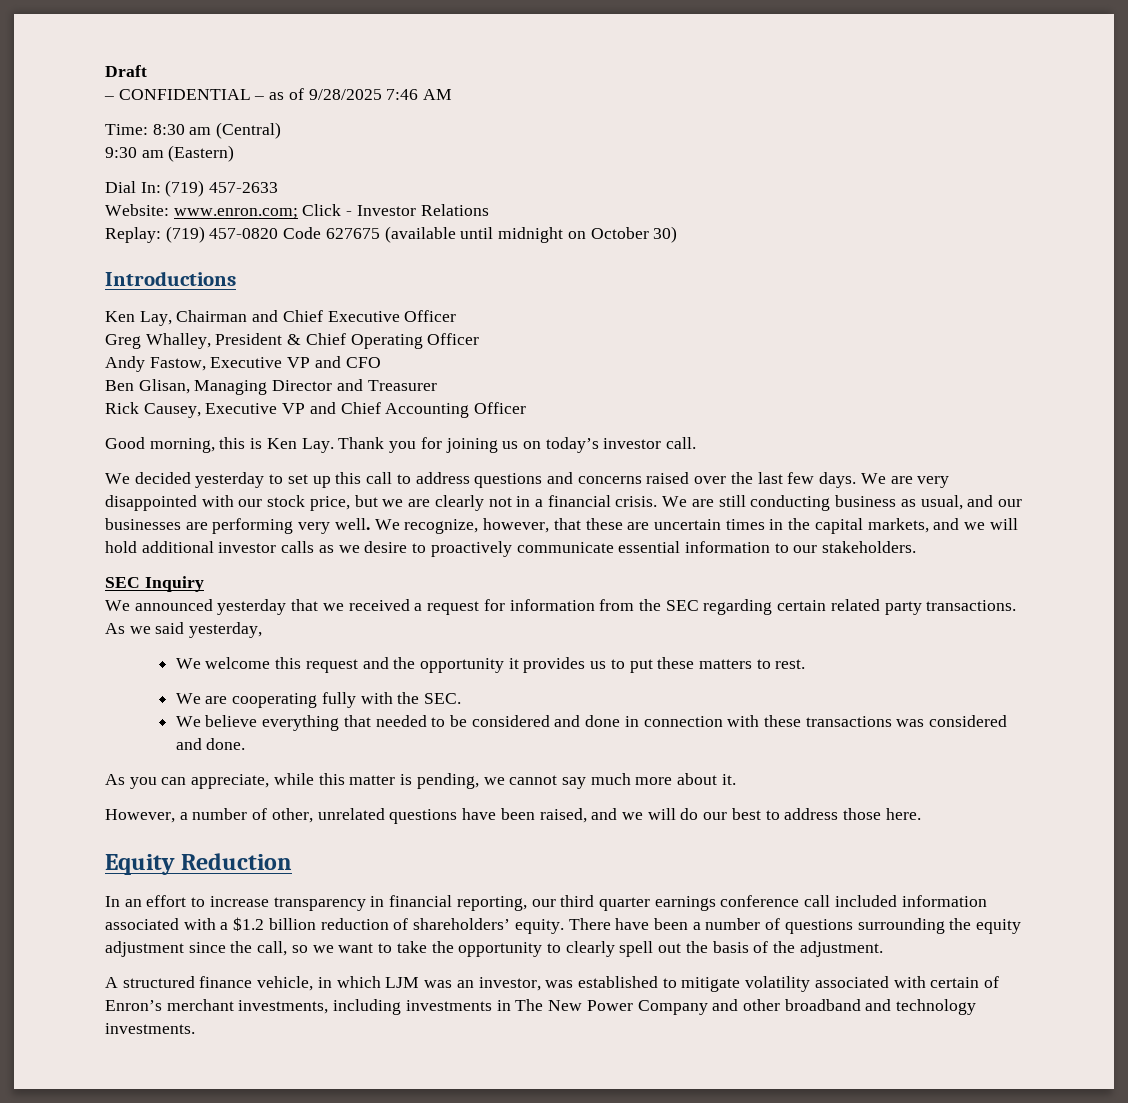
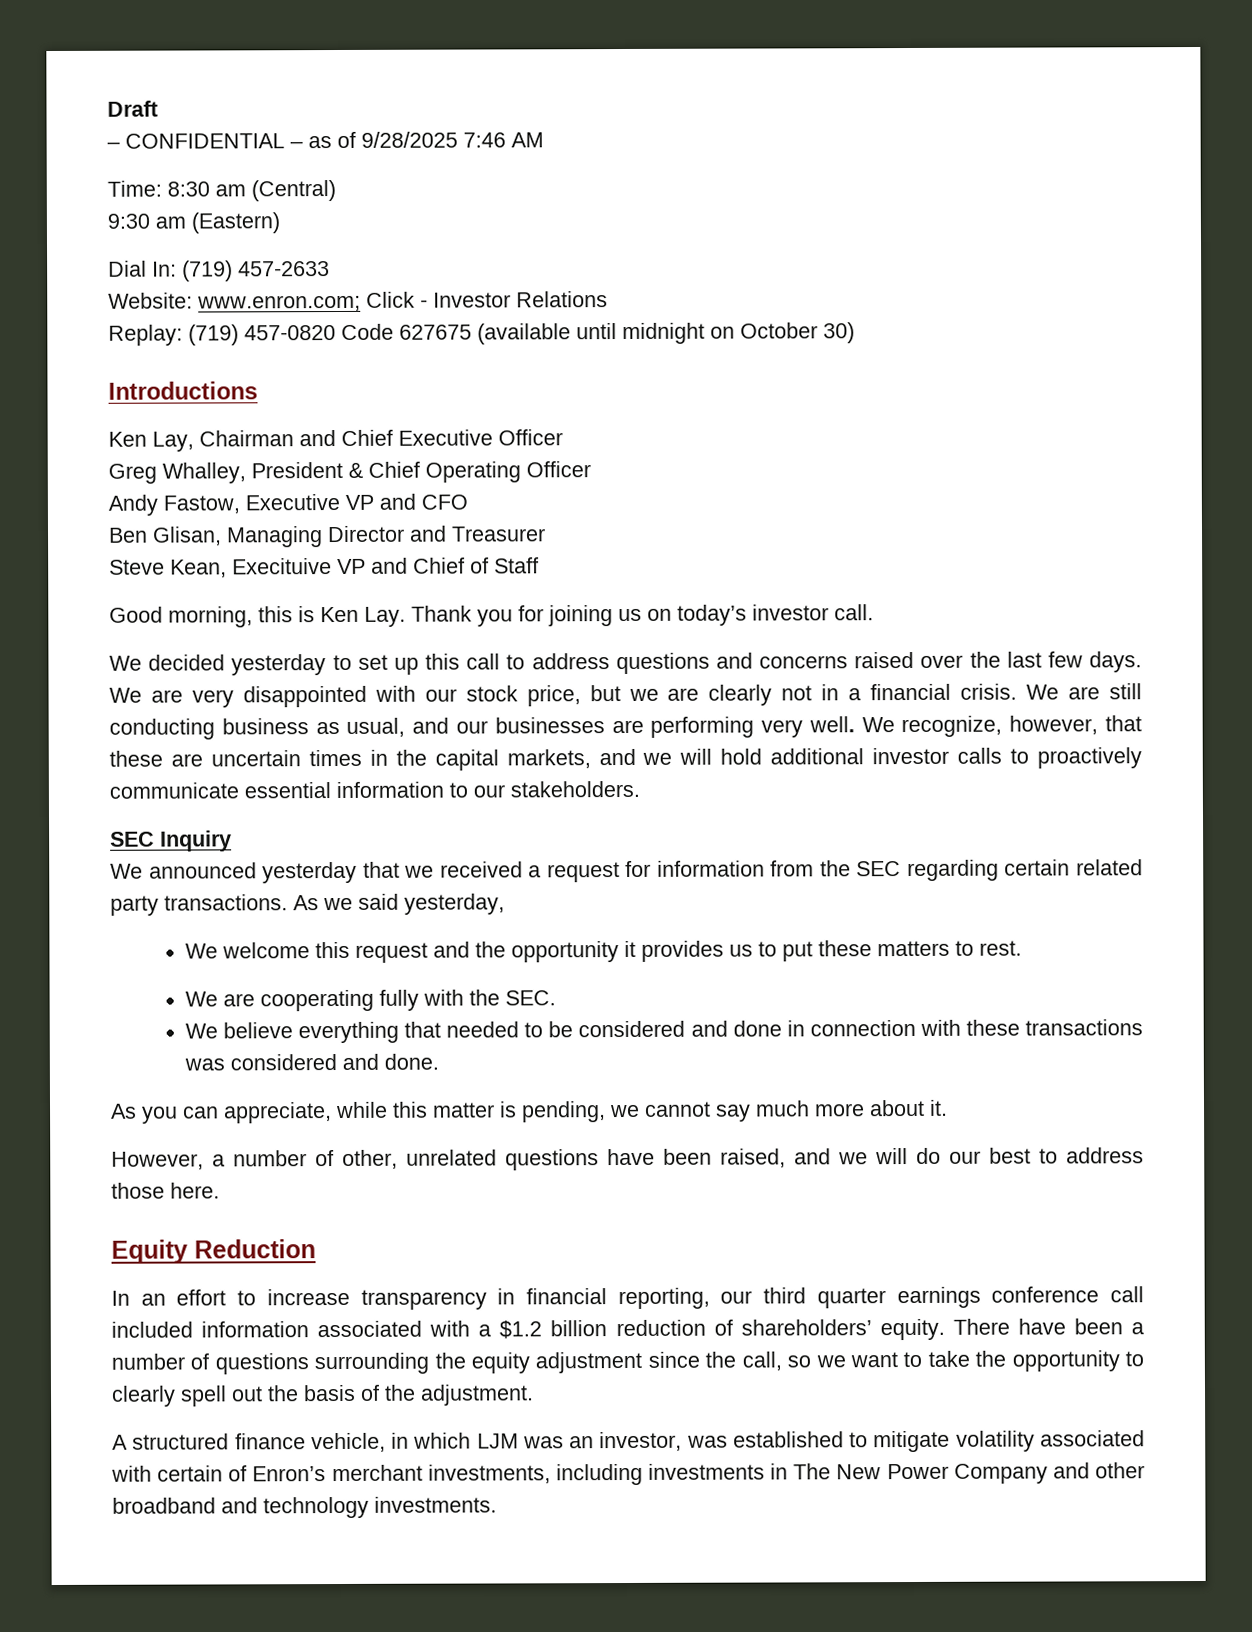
[105,402,278,418] Rick Causey, Executive -> [109,558,332,578] Steve Kean, Execituive
[385,402,527,418] Accounting Officer -> [470,557,539,574] of Staff
[318,541,408,553] as we desire -> (1003, 755) none

